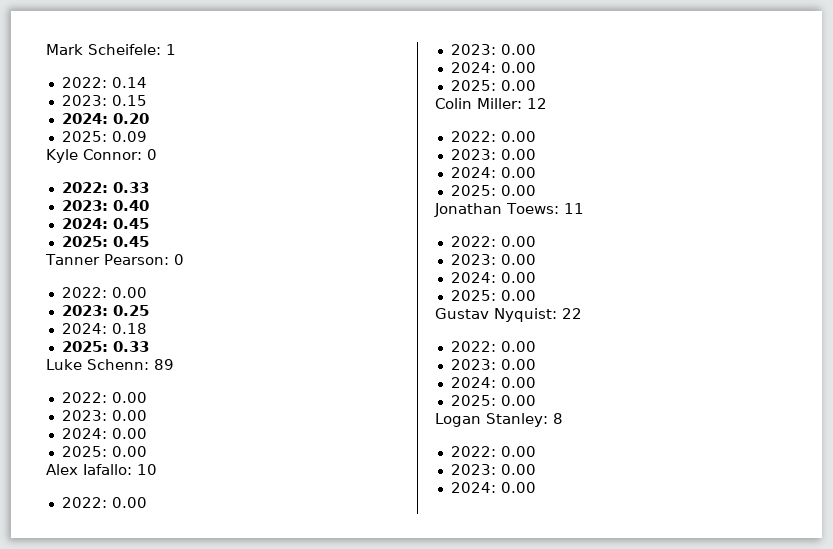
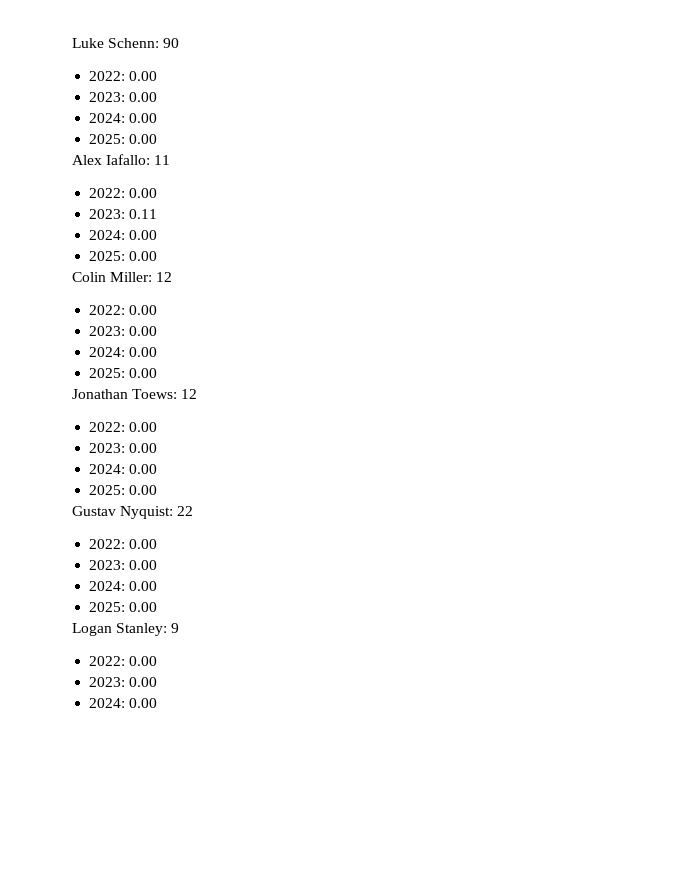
[46,44,176,55] [61,77,147,88] [61,95,147,106] [61,113,149,124] [61,131,147,142] [46,149,157,163] [61,182,149,193] [61,200,149,211] [61,218,149,229] [61,236,149,247] [45,254,184,265] [61,287,147,298] [61,305,149,316] [61,323,147,334] [61,341,149,352] Mark Scheifele: 1 // 2022: 0.14 // 2023: 0.15 // 2024: 0.20 // 2025: 0.09 // Kyle Connor: 0 // 2022: 0.33 // 2023: 0.40 // 2024: 0.45 // 2025: 0.45 // Tanner Pearson: 0 // 2022: 0.00 // 2023: 0.25 // 2024: 0.18 // 2025: 0.33 // -> (72, 43) none
[154,359,174,370] 89 -> [163,38,180,48] 90
[137,464,157,475] [61,497,147,508] [450,44,536,55] 10 // 2022: 0.00 // 2023: 0.00 -> [154,155,171,165] [89,188,158,198] [89,209,158,219] 11 // 2022: 0.00 // 2023: 0.11
[563,203,584,214] 11 -> [181,389,198,399] 12
[552,413,563,424] 8 -> [171,623,180,633] 9

